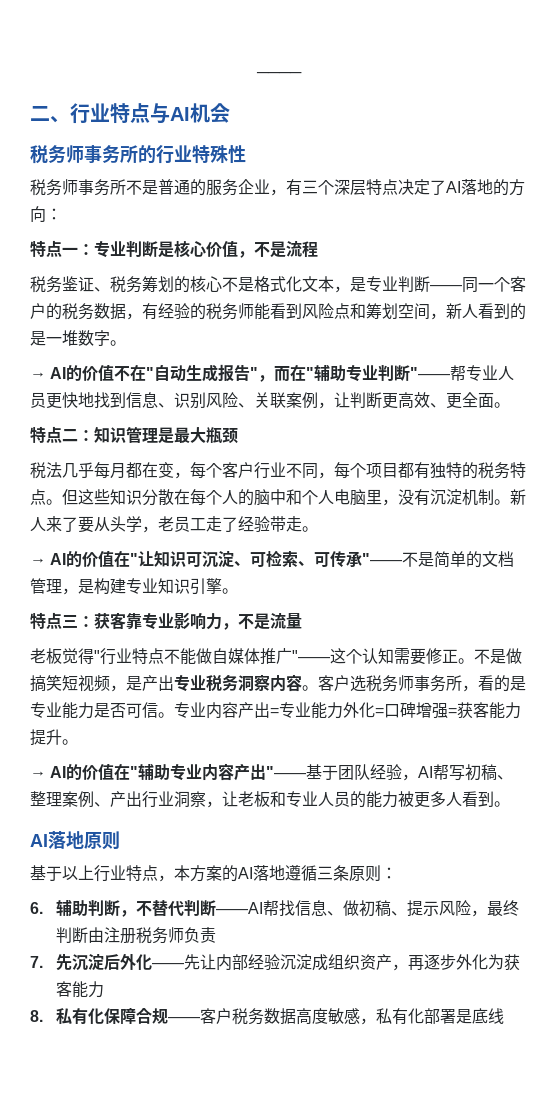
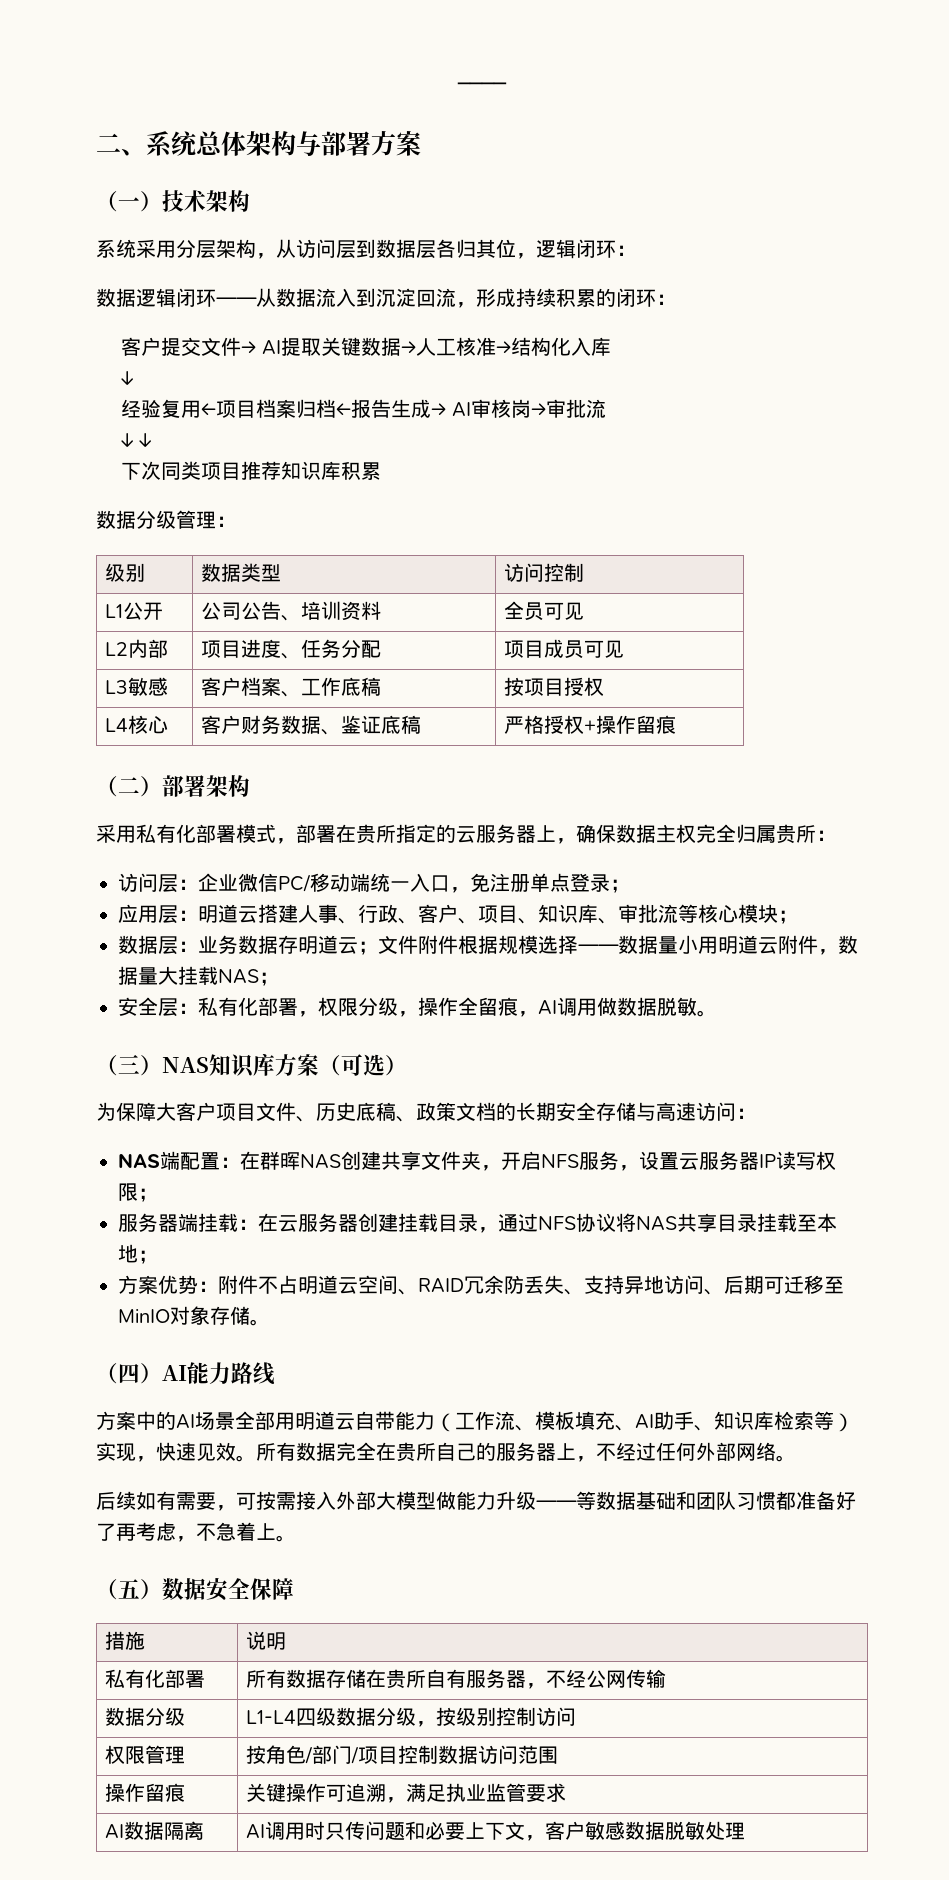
[70,103,230,124] [30,145,246,164] [30,179,525,196] [30,206,62,222] [30,240,318,258] [30,276,526,293] [30,303,526,320] [30,330,126,346] [30,364,515,382] [30,392,510,409] [30,426,238,444] [30,462,526,479] [30,489,526,506] [30,516,318,533] [30,550,515,568] [30,578,238,595] [30,612,302,630] [30,648,522,665] [30,674,526,692] [30,702,521,719] [30,729,78,746] [30,763,514,781] [30,791,510,808] [30,831,120,850] [30,865,397,882] [30,899,519,917] [55,927,216,944] [30,953,520,971] [55,981,104,998] [30,1008,504,1025] 行业特点与AI机会 // 税务师事务所的行业特殊性 // 税务师事务所不是普通的服务企业，有三个深层特点决定了AI落地的方向： // 特点一：专业判断是核心价值，不是流程 // 税务鉴证、税务筹划的核心不是格式化文本，是专业判断——同一个客户的税务数据，有经验的税务师能看到风险点和筹划空间，新人看到的是一堆数字。 // → AI的价值不在"自动生成报告"，而在"辅助专业判断"——帮专业人员更快地找到信息、识别风险、关联案例，让判断更高效、更全面。 // 特点二：知识管理是最大瓶颈 // 税法几乎每月都在变，每个客户行业不同，每个项目都有独特的税务特点。但这些知识分散在每个人的脑中和个人电脑里，没有沉淀机制。新人来了要从头学，老员工走了经验带走。 // → AI的价值在"让知识可沉淀、可检索、可传承"——不是简单的文档管理，是构建专业知识引擎。 // 特点三：获客靠专业影响力，不是流量 // 老板觉得"行业特点不能做自媒体推广"——这个认知需要修正。不是做搞笑短视频，是产出专业税务洞察内容。客户选税务师事务所，看的是专业能力是否可信。专业内容产出=专业能力外化=口碑增强=获客能力提升。 // → AI的价值在"辅助专业内容产出"——基于团队经验，AI帮写初稿、整理案例、产出行业洞察，让老板和专业人员的能力被更多人看到。 // AI落地原则 // 基于以上行业特点，本方案的AI落地遵循三条原则： // 6.辅助判断，不替代判断——AI帮找信息、做初稿、提示风险，最终判断由注册税务师负责 // 7.先沉淀后外化——先让内部经验沉淀成组织资产，再逐步外化为获客能力 // 8.私有化保障合规——客户税务数据高度敏感，私有化部署是底线 -> [146,130,421,157] [96,190,250,212] [96,239,636,259] [96,288,676,308] [121,337,611,356] [121,371,135,385] [121,399,606,418] [121,433,152,447] [121,461,382,480] [96,510,236,529] [105,563,146,582] [201,563,282,582] [504,563,585,582] [105,602,164,620] [201,601,382,621] [504,601,585,621] [105,639,169,658] [201,639,382,659] [504,639,625,659] [105,677,169,696] [201,677,382,697] [504,677,605,696] [105,715,169,734] [201,715,422,735] [504,715,677,734] [96,775,250,797] [96,824,836,844] [118,873,630,893] [118,904,798,924] [118,935,858,955] [118,966,279,986] [118,997,717,1017] [96,1053,407,1078] [96,1102,756,1122] [118,1151,836,1171] [118,1183,158,1202] [118,1213,837,1233] [118,1244,158,1264] [118,1275,844,1295] [118,1306,270,1326] [96,1362,275,1385] [96,1411,854,1432] [96,1442,796,1462] [96,1491,856,1511] [96,1522,296,1542] [96,1578,294,1601] [105,1631,146,1650] [246,1631,287,1650] [105,1669,206,1688] [246,1669,667,1689] [105,1707,186,1726] [246,1707,577,1727] [105,1745,186,1764] [246,1745,559,1764] [105,1783,186,1802] [246,1783,567,1803] [105,1821,205,1840] [246,1821,746,1841] 系统总体架构与部署方案 // （一）技术架构 // 系统采用分层架构，从访问层到数据层各归其位，逻辑闭环： // 数据逻辑闭环——从数据流入到沉淀回流，形成持续积累的闭环： // 客户提交文件→ AI提取关键数据→人工核准→结构化入库 // ↓ // 经验复用←项目档案归档←报告生成→ AI审核岗→审批流 // ↓ ↓ // 下次同类项目推荐知识库积累 // 数据分级管理： // 级别 | 数据类型 | 访问控制 // L1公开 | 公司公告、培训资料 | 全员可见 // L2内部 | 项目进度、任务分配 | 项目成员可见 // L3敏感 | 客户档案、工作底稿 | 按项目授权 // L4核心 | 客户财务数据、鉴证底稿 | 严格授权+操作留痕 // （二）部署架构 // 采用私有化部署模式，部署在贵所指定的云服务器上，确保数据主权完全归属贵所： // 访问层：企业微信PC/移动端统一入口，免注册单点登录； // 应用层：明道云搭建人事、行政、客户、项目、知识库、审批流等核心模块； // 数据层：业务数据存明道云；文件附件根据规模选择——数据量小用明道云附件，数据量大挂载NAS； // 安全层：私有化部署，权限分级，操作全留痕，AI调用做数据脱敏。 // （三）NAS知识库方案（可选） // 为保障大客户项目文件、历史底稿、政策文档的长期安全存储与高速访问： // NAS端配置：在群晖NAS创建共享文件夹，开启NFS服务，设置云服务器IP读写权限； // 服务器端挂载：在云服务器创建挂载目录，通过NFS协议将NAS共享目录挂载至本地； // 方案优势：附件不占明道云空间、RAID冗余防丢失、支持异地访问、后期可迁移至MinIO对象存储。 // （四）AI能力路线 // 方案中的AI场景全部用明道云自带能力（工作流、模板填充、AI助手、知识库检索等）实现，快速见效。所有数据完全在贵所自己的服务器上，不经过任何外部网络。 // 后续如有需要，可按需接入外部大模型做能力升级——等数据基础和团队习惯都准备好了再考虑，不急着上。 // （五）数据安全保障 // 措施 | 说明 // 私有化部署 | 所有数据存储在贵所自有服务器，不经公网传输 // 数据分级 | L1-L4四级数据分级，按级别控制访问 // 权限管理 | 按角色/部门/项目控制数据访问范围 // 操作留痕 | 关键操作可追溯，满足执业监管要求 // AI数据隔离 | AI调用时只传问题和必要上下文，客户敏感数据脱敏处理

